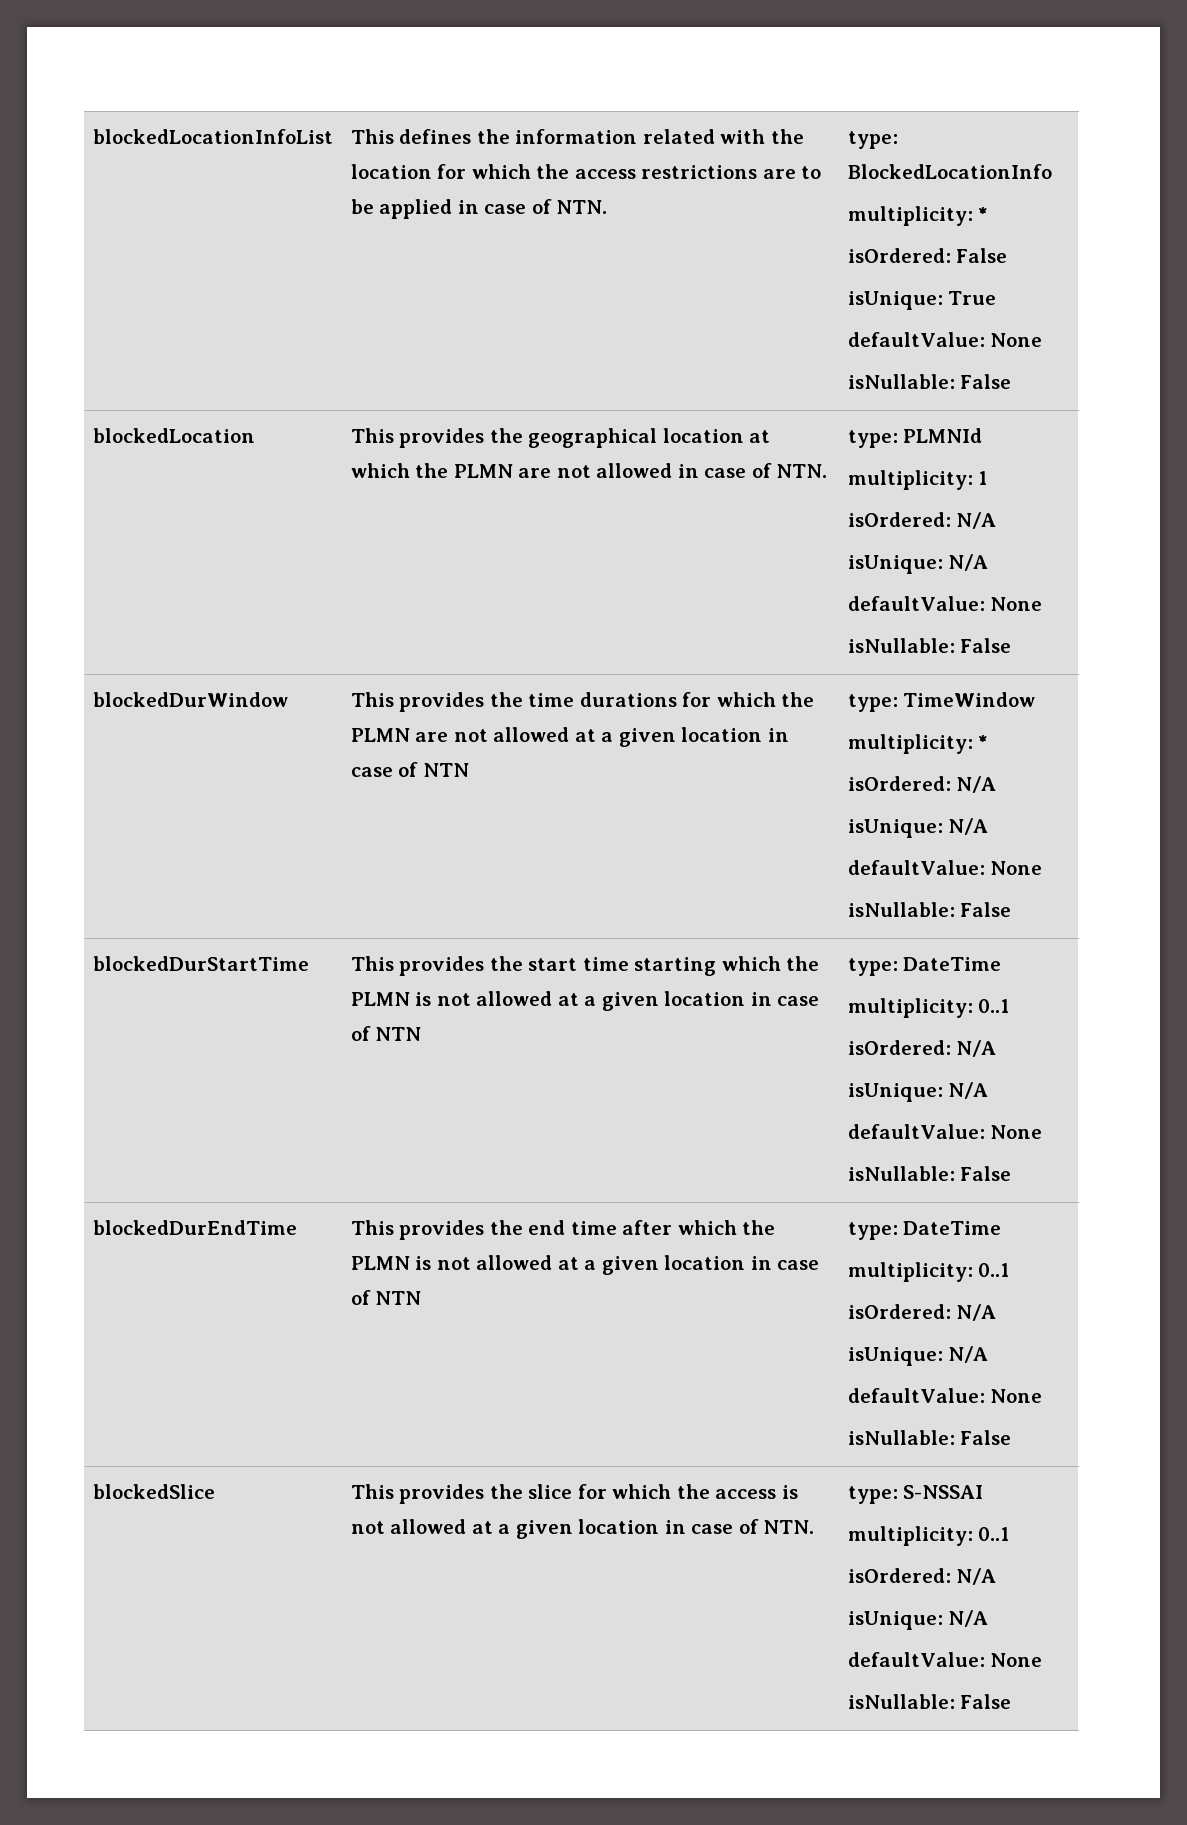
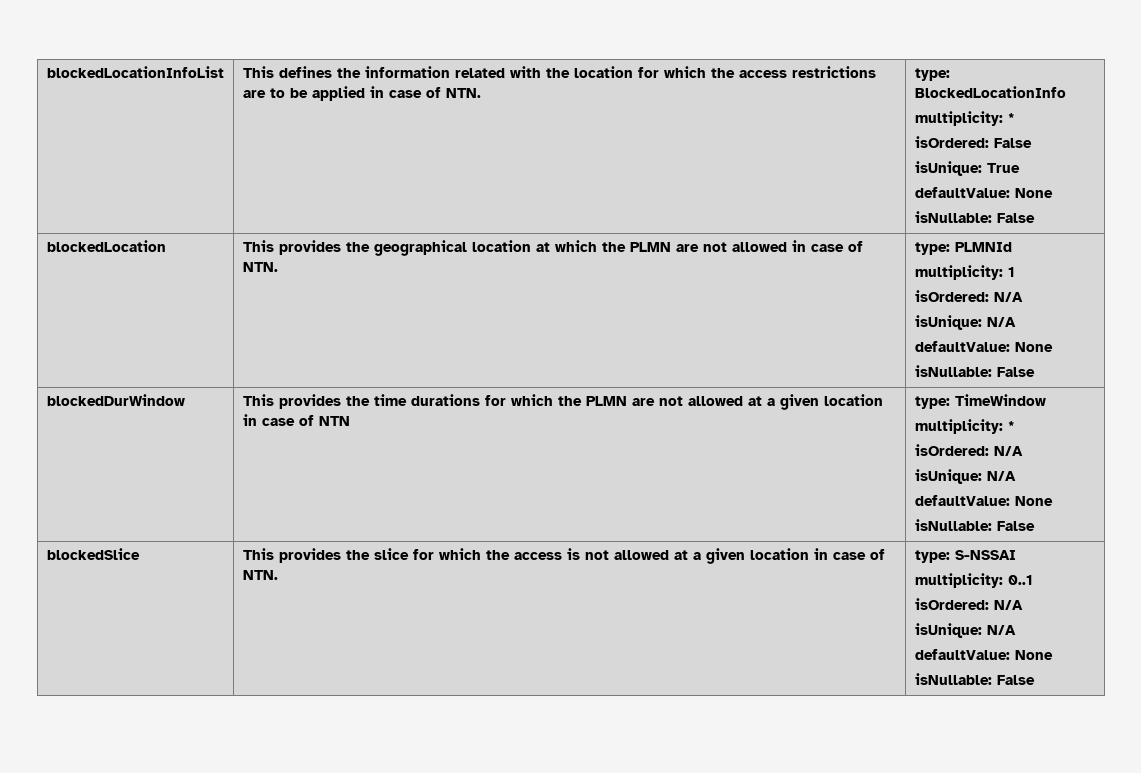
[92,956,309,971] [350,956,820,976] [350,991,820,1011] [350,1026,422,1041] [847,957,1002,976] [847,998,1010,1018] [847,1040,997,1057] [847,1082,989,1102] [847,1124,1043,1139] [847,1166,1012,1181] [92,1220,297,1235] [350,1220,776,1240] [350,1255,820,1275] [350,1290,422,1305] [847,1221,1002,1240] [847,1262,1010,1282] [847,1304,997,1321] [847,1346,989,1366] [847,1388,1043,1403] [847,1430,1012,1445] // blockedDurStartTime | This provides the start time starting which the PLMN is not allowed at a given location in case of NTN | type: DateTime // multiplicity: 0..1 // isOrdered: N/A // isUnique: N/A // defaultValue: None // isNullable: False // blockedDurEndTime | This provides the end time after which the PLMN is not allowed at a given location in case of NTN | type: DateTime // multiplicity: 0..1 // isOrdered: N/A // isUnique: N/A // defaultValue: None // isNullable: False -> (1035, 526) none

